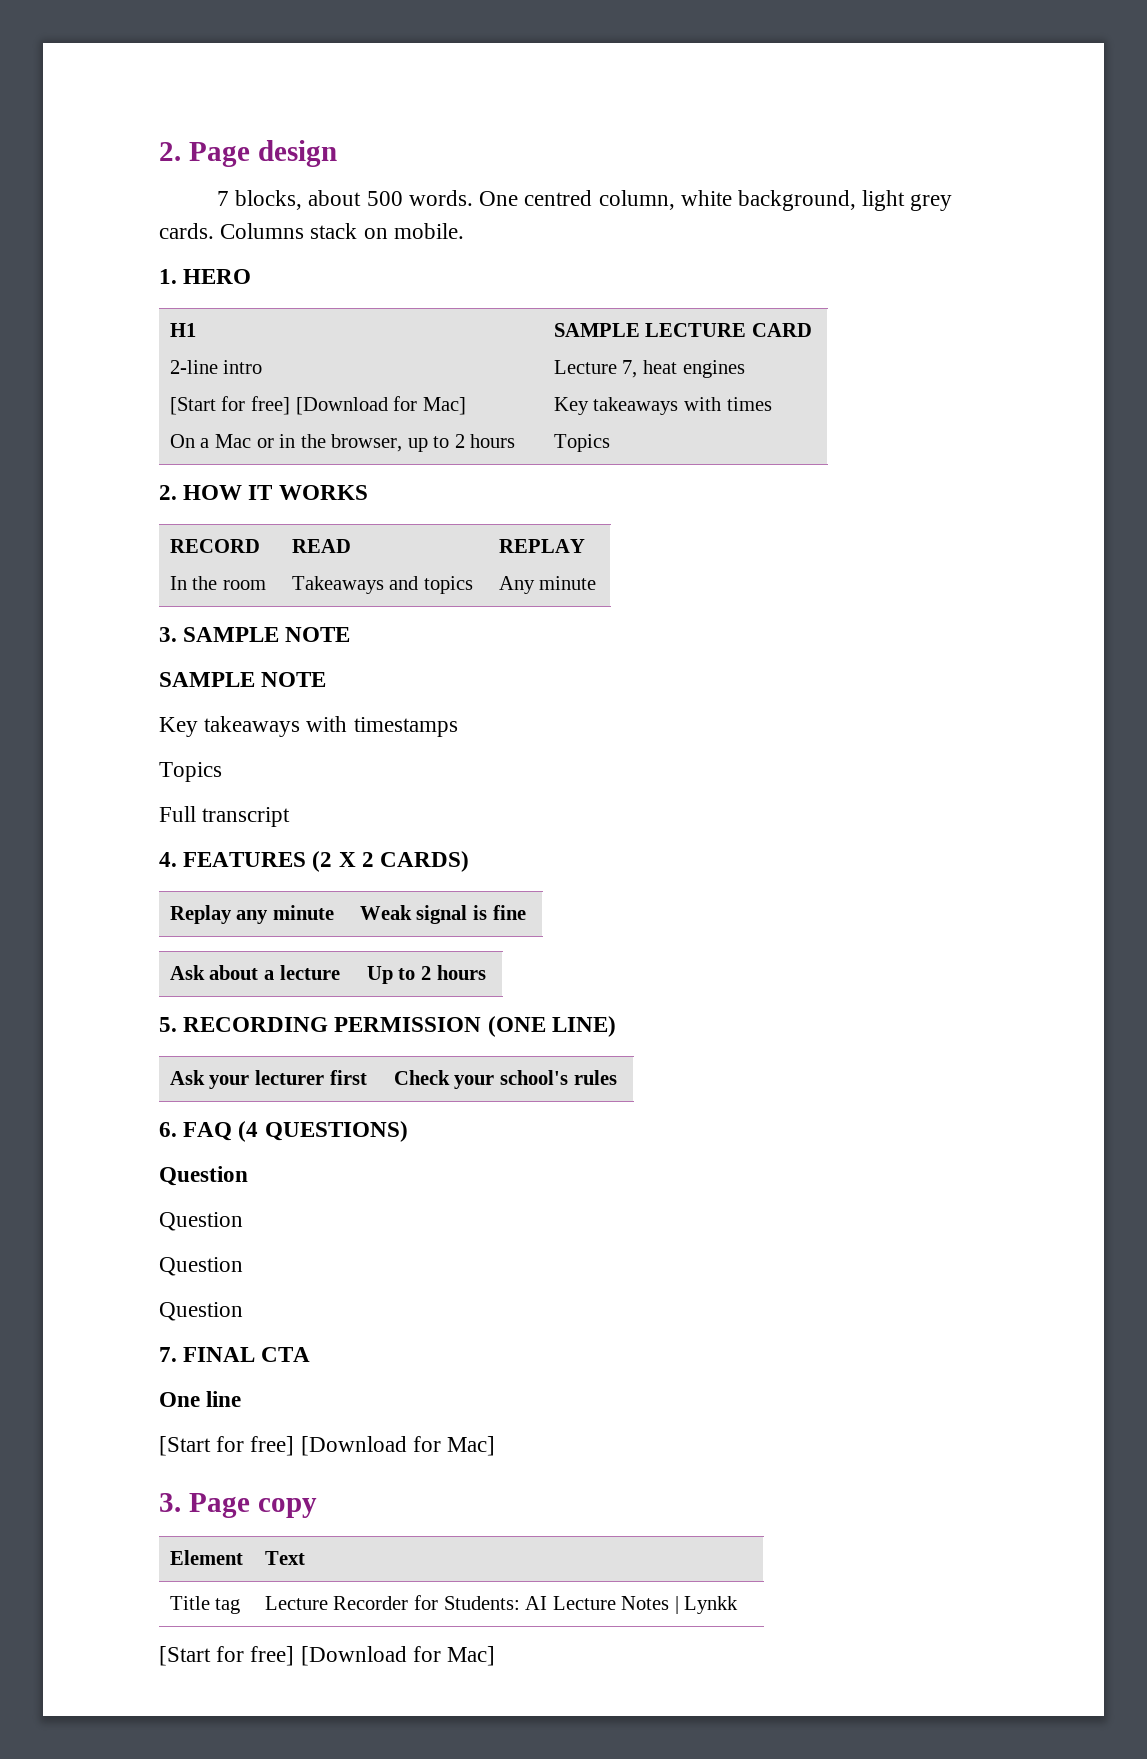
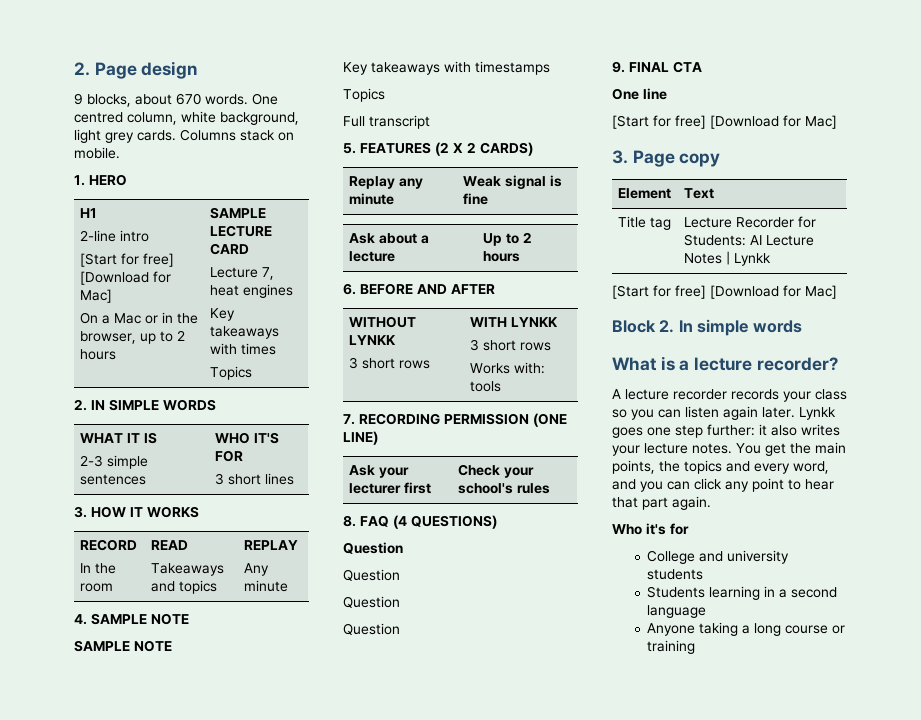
[217,191,230,206] 7 -> [74,93,83,105] 9
[366,191,403,206] 500 -> [176,93,201,105] 670
(177, 492) none -> [91,399,216,411] [80,432,158,444] [80,455,149,469] [80,474,147,485] [215,432,280,444] [215,450,244,462] [215,473,295,485] [74,506,87,518] IN SIMPLE WORDS // WHAT IT IS // 2-3 simple sentences | WHO IT'S FOR // 3 short lines // 3.
[159,627,177,642] 3. -> [74,614,87,625] 4.
[159,852,177,867] 4. -> [343,143,356,154] 5.
[159,1017,177,1032] 5. -> [343,283,495,295] [349,316,417,328] [349,335,397,345] [349,357,431,369] [470,317,559,327] [470,339,552,351] [470,362,546,374] [470,381,502,392] [343,414,355,425] 6. BEFORE AND AFTER // WITHOUT LYNKK // 3 short rows | WITH LYNKK // 3 short rows // Works with: tools // 7.
[159,1122,177,1137] 6. -> [343,515,356,527] 8.
[159,1347,177,1362] 7. -> [612,61,625,73] 9.
(496, 1656) none -> [612,319,802,336] [612,356,838,371] [612,389,847,402] [612,406,836,420] [612,424,840,438] [612,442,846,456] [612,460,829,474] [612,478,834,492] [612,496,711,510] [612,523,689,535] [647,550,790,564] [647,569,704,580] [647,586,838,600] [647,605,707,618] [647,622,846,636] [647,640,696,654] // Block 2. In simple words // What is a lecture recorder? // A lecture recorder records your class so you can listen again later. Lynkk goes one step further: it also writes your lecture notes. You get the main points, the topics and every word, and you can click any point to hear that part again. // Who it's for // College and university students // Students learning in a second language // Anyone taking a long course or training

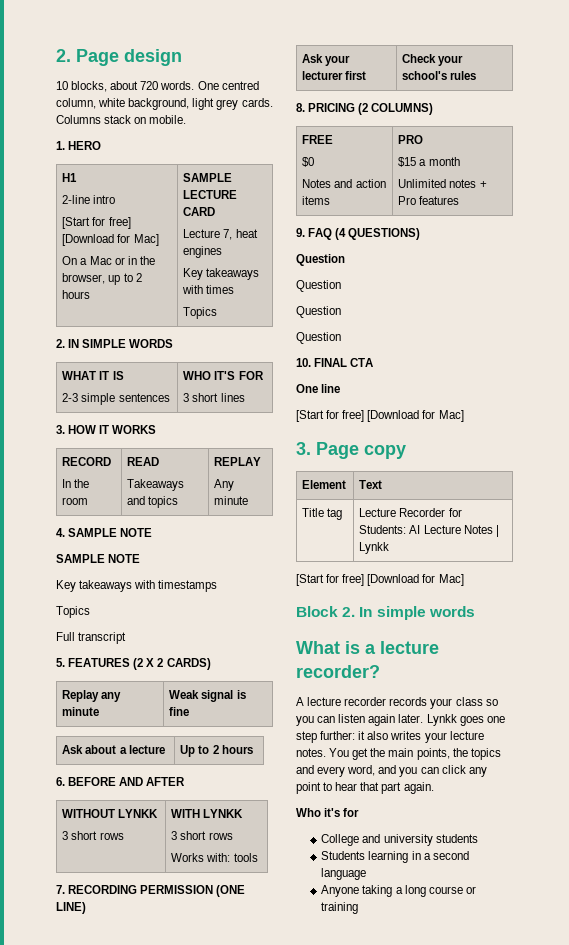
[74,93,83,105] 9 -> [56,81,68,90] 10
[176,93,201,105] 670 -> [140,81,159,90] 720
(356, 521) none -> [308,103,434,115] [302,135,334,144] [302,157,315,167] [302,179,386,188] [302,196,331,205] [398,135,424,144] [398,157,460,167] [398,179,487,188] [398,196,460,205] [296,228,305,237] PRICING (2 COLUMNS) // FREE // $0 // Notes and action items | PRO // $15 a month // Unlimited notes + Pro features // 9.
[612,61,625,73] 9. -> [296,358,311,367] 10.

